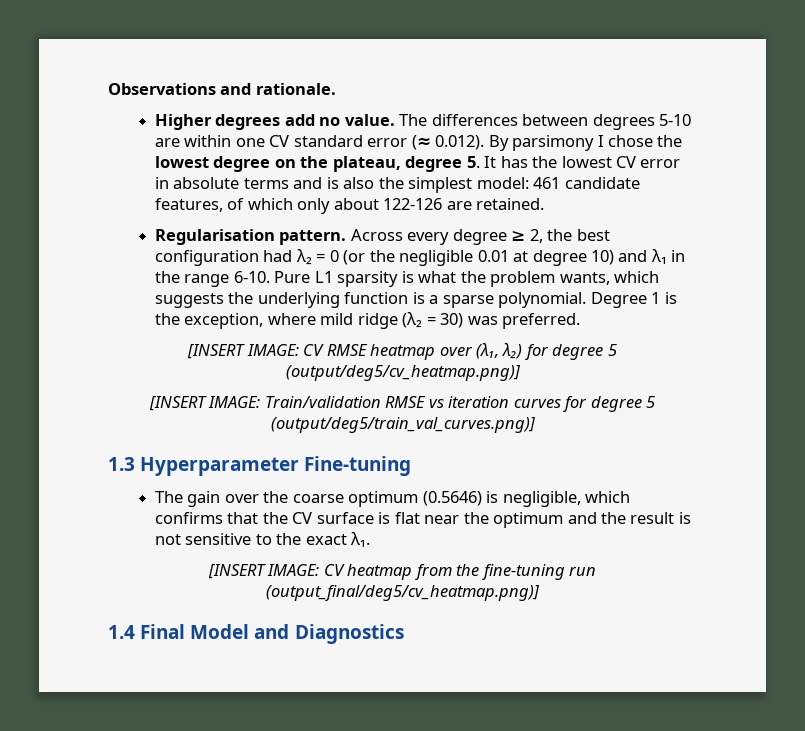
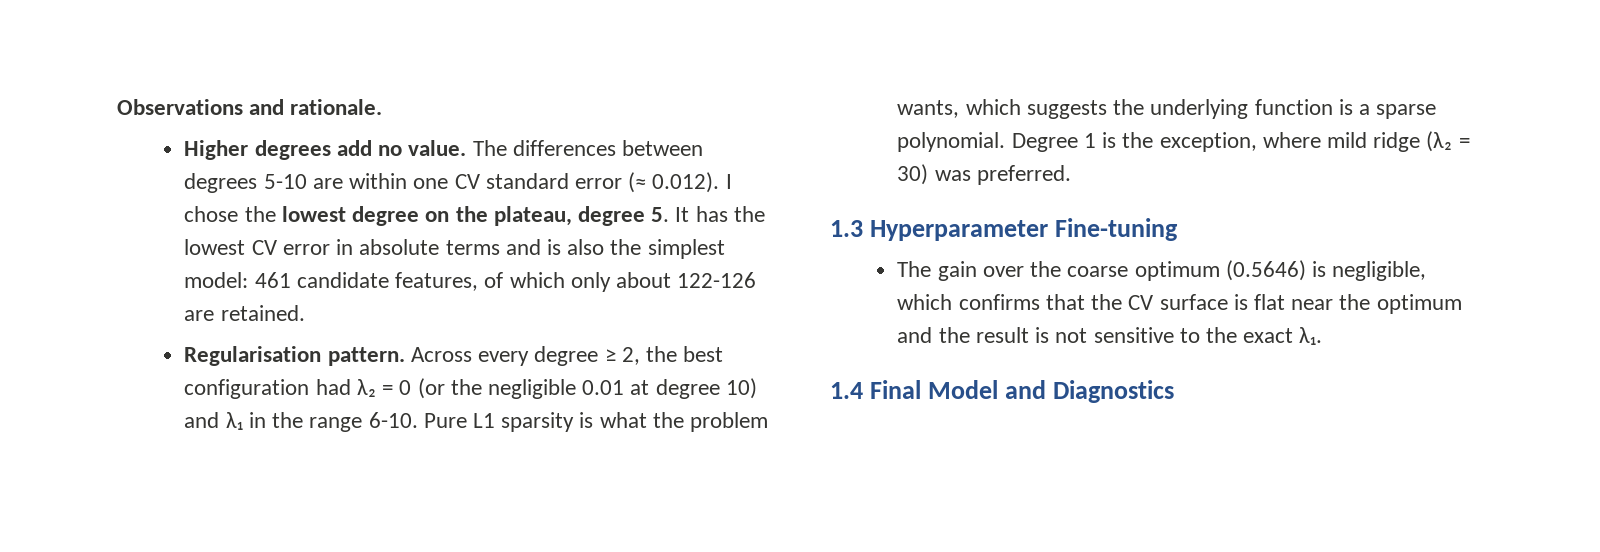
[488,135,595,151] By parsimony -> (720, 182) none
[187,343,617,360] [285,365,521,381] [148,396,656,412] [270,417,536,433] // [INSERT IMAGE: CV RMSE heatmap over (λ₁, λ₂) for degree 5 (output/deg5/cv_heatmap.png)] // [INSERT IMAGE: Train/validation RMSE vs iteration curves for degree 5 (output/deg5/train_val_curves.png)] -> (1071, 175) none
[207,564,597,580] [266,585,540,601] // [INSERT IMAGE: CV heatmap from the fine-tuning run (output_final/deg5/cv_heatmap.png)] -> (1323, 336) none

